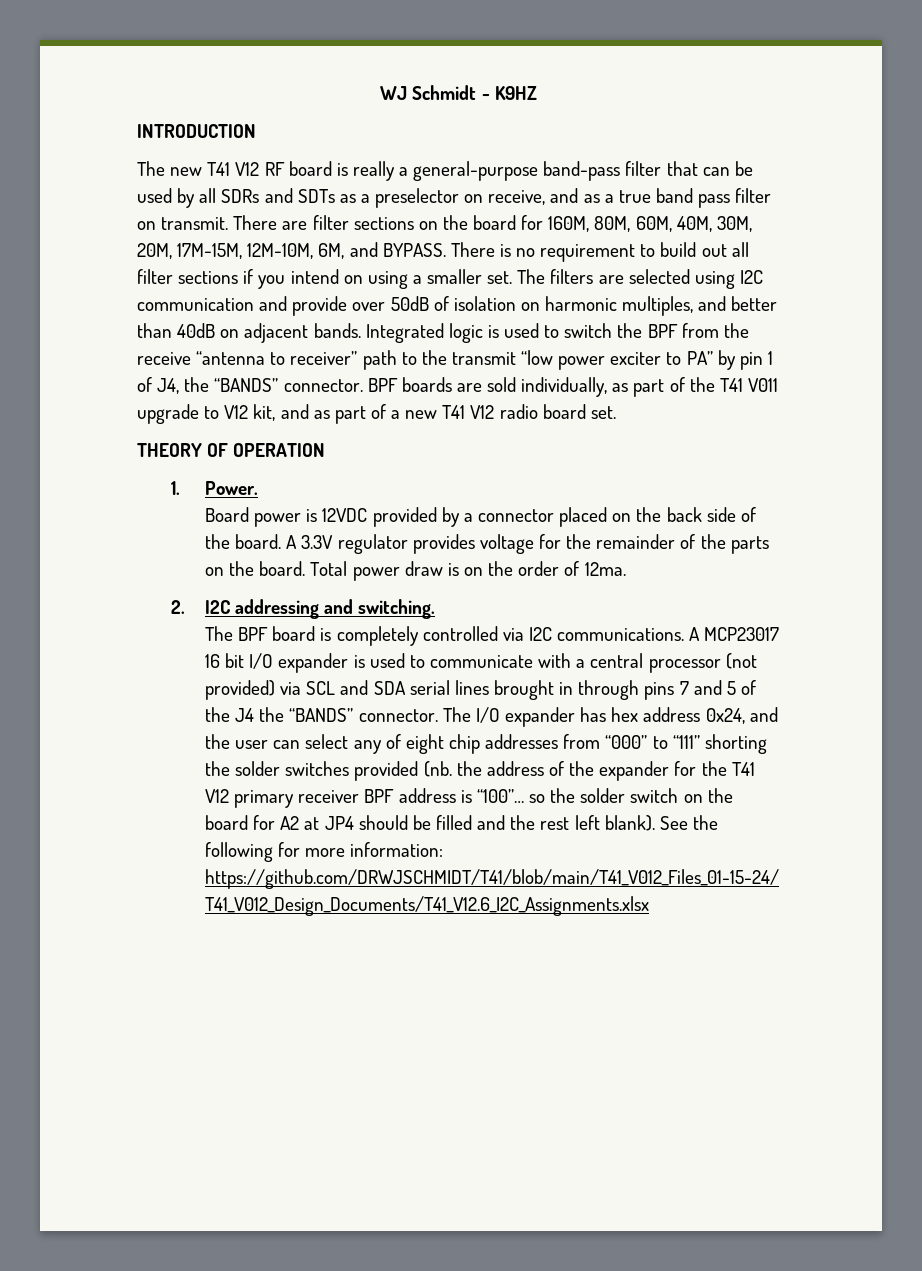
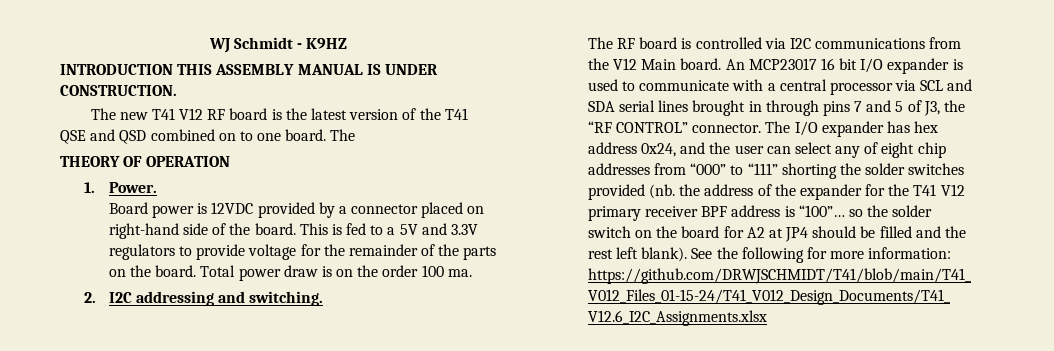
(256, 131) none -> [177,64,438,75] [60,85,177,96] THIS ASSEMBLY MANUAL IS UNDER CONSTRUCTION.
[352,161,753,181] [137,188,772,208] [137,215,752,232] [137,242,749,262] [137,269,763,289] [137,296,778,316] [137,323,749,343] [137,350,773,370] [137,377,778,397] [137,404,616,424] really a general-purpose band-pass filter that can be used by all SDRs and SDTs as a preselector on receive, and as a true band pass filter on transmit. There are filter sections on the board for 160M, 80M, 60M, 40M, 30M, 20M, 17M-15M, 12M-10M, 6M, and BYPASS. There is no requirement to build out all filter sections if you intend on using a smaller set. The filters are selected using I2C communication and provide over 50dB of isolation on harmonic multiples, and better than 40dB on adjacent bands. Integrated logic is used to switch the BPF from the receive “antenna to receiver” path to the transmit “low power exciter to PA” by pin 1 of J4, the “BANDS” connector. BPF boards are sold individually, as part of the T41 V011 upgrade to V12 kit, and as part of a new T41 V12 radio board set. -> [285,108,468,120] [60,129,356,144] the latest version of the T41 QSE and QSD combined on to one board. The
[636,507,702,522] the back -> [108,223,179,239] right-hand
[286,534,475,554] A 3.3V regulator provides -> [299,223,479,235] [108,244,246,260] This is fed to a 5V and 3.3V regulators to provide
[564,561,626,576] of 12ma. -> [421,265,472,277] 100 ma.
[238,626,419,646] BPF board is completely -> [616,37,692,49] RF board is
[557,627,701,641] communications. A -> [815,37,962,49] [587,58,745,70] communications from the V12 Main board. An
[725,653,757,669] [205,680,276,700] (not provided) -> (893, 88) none
[205,707,354,722] the J4 the “BANDS” -> [923,100,966,116] [587,121,688,133] J3, the “RF CONTROL”

